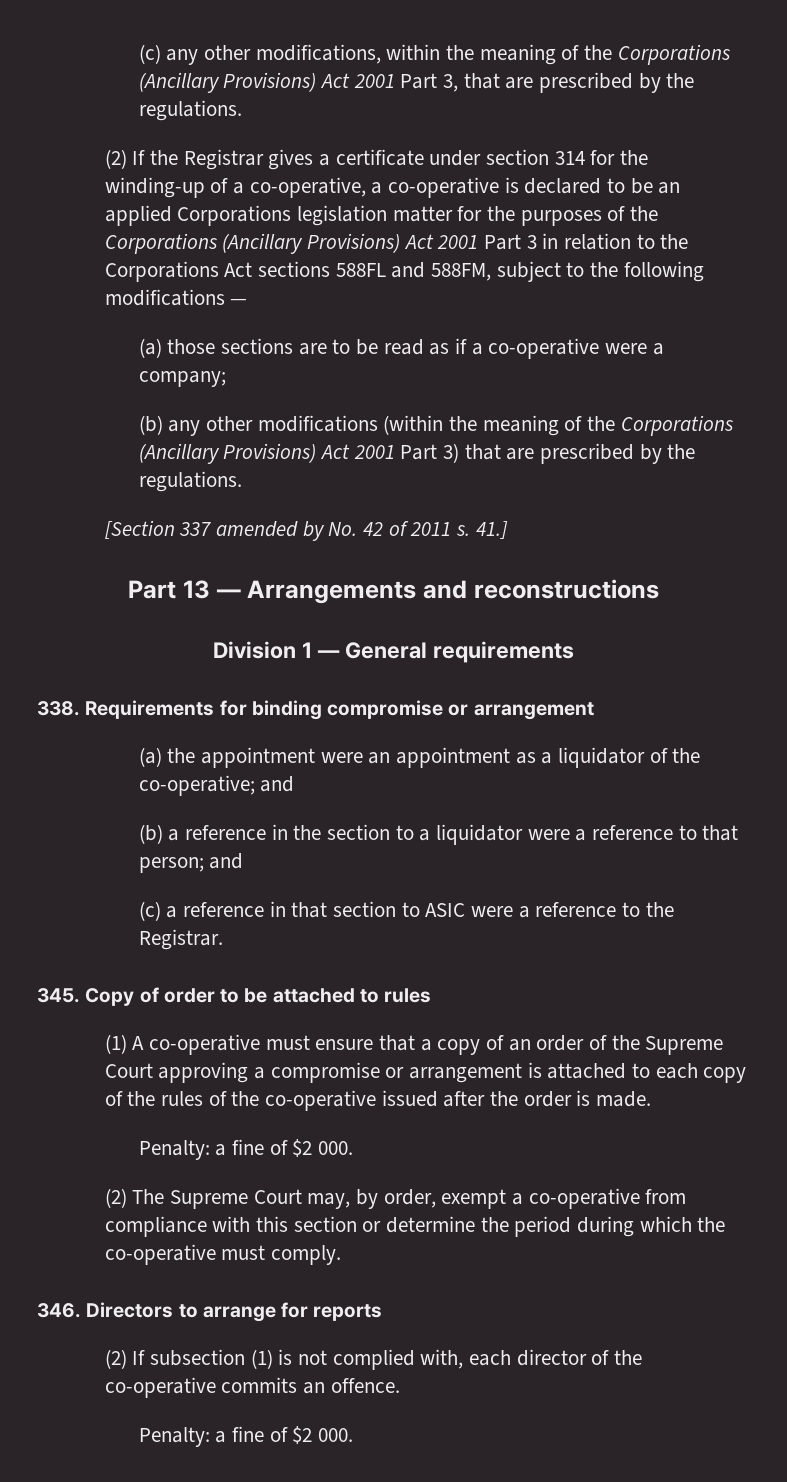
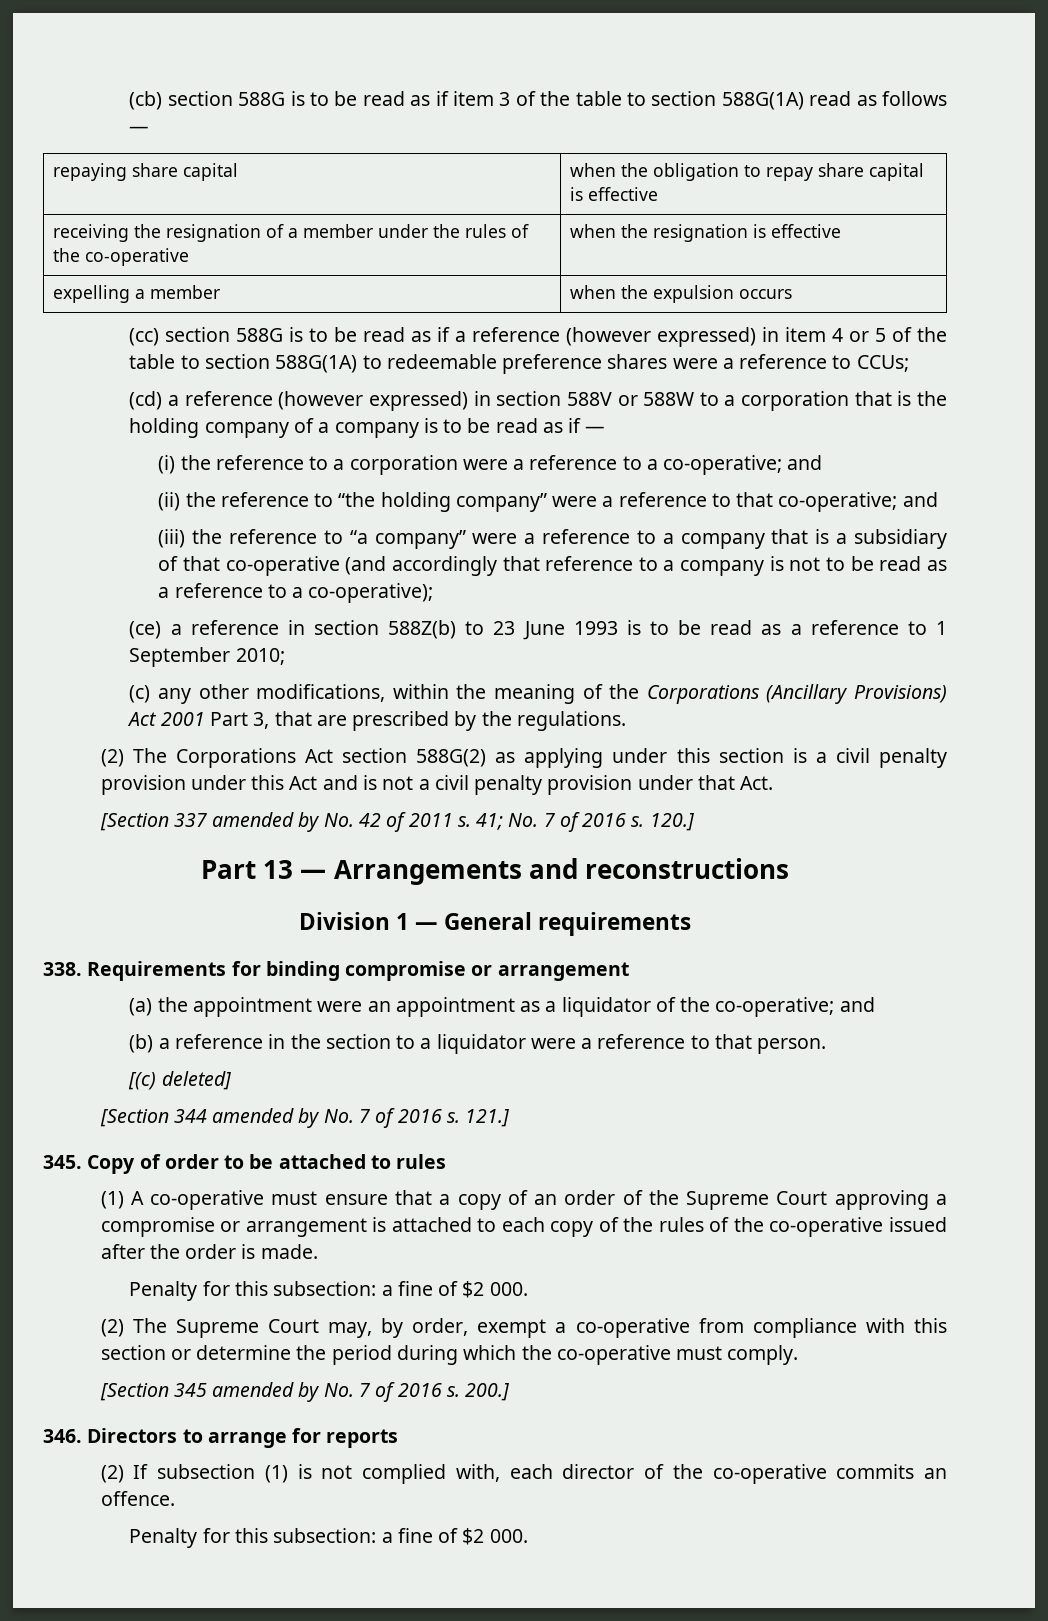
(138, 54) none -> [129,91,947,110] [129,126,150,133] [52,163,238,181] [569,163,924,181] [569,187,658,201] [52,224,529,242] [52,248,189,266] [569,224,841,242] [52,285,220,303] [569,285,792,303] [129,327,947,347] [129,354,909,374] [129,391,947,411] [129,418,606,438] [158,455,823,475] [158,492,938,512] [158,529,947,549] [158,556,948,576] [158,583,434,603] [129,620,948,640] [129,647,285,667] (cb) section 588G is to be read as if item 3 of the table to section 588G(1A) read as follows — // repaying share capital | when the obligation to repay share capital is effective // receiving the resignation of a member under the rules of the co-operative | when the resignation is effective // expelling a member | when the expulsion occurs // (cc) section 588G is to be read as if a reference (however expressed) in item 4 or 5 of the table to section 588G(1A) to redeemable preference shares were a reference to CCUs; // (cd) a reference (however expressed) in section 588V or 588W to a corporation that is the holding company of a company is to be read as if — // (i) the reference to a corporation were a reference to a co-operative; and // (ii) the reference to “the holding company” were a reference to that co-operative; and // (iii) the reference to “a company” were a reference to a company that is a subsidiary of that co-operative (and accordingly that reference to a company is not to be read as a reference to a co-operative); // (ce) a reference in section 588Z(b) to 23 June 1993 is to be read as a reference to 1 September 2010; //
[132,149,649,170] [104,177,681,198] [104,205,659,226] [104,233,689,254] [104,261,704,282] [104,289,248,306] [138,338,664,359] [138,371,226,387] [138,415,733,436] [138,443,696,464] [138,471,242,492] If the Registrar gives a certificate under section 314 for the winding-up of a co-operative, a co-operative is declared to be an applied Corporations legislation matter for the purposes of the Corporations (Ancillary Provisions) Act 2001 Part 3 in relation to the Corporations Act sections 588FL and 588FM, subject to the following modifications — // (a) those sections are to be read as if a co-operative were a company; // (b) any other modifications (within the meaning of the Corporations (Ancillary Provisions) Act 2001 Part 3) that are prescribed by the regulations. -> [132,748,947,768] [100,775,774,795] The Corporations Act section 588G(2) as applying under this section is a civil penalty provision under this Act and is not a civil penalty provision under that Act.
[475,521,508,539] 41.] -> [476,812,694,832] 41; No. 7 of 2016 s. 120.]
[138,853,244,873] [138,901,674,921] [138,929,223,950] person; and // (c) a reference in that section to ASIC were a reference to the Registrar. -> [757,1038,827,1054] [128,1071,231,1090] [99,1108,510,1128] person. // [(c) deleted] // [Section 344 amended by No. 7 of 2016 s. 121.]
[138,1140,210,1160] Penalty: -> [129,1281,377,1301] Penalty for this subsection:
(342, 1255) none -> [99,1382,510,1402] // [Section 345 amended by No. 7 of 2016 s. 200.]
[138,1427,210,1447] Penalty: -> [129,1528,377,1548] Penalty for this subsection:

